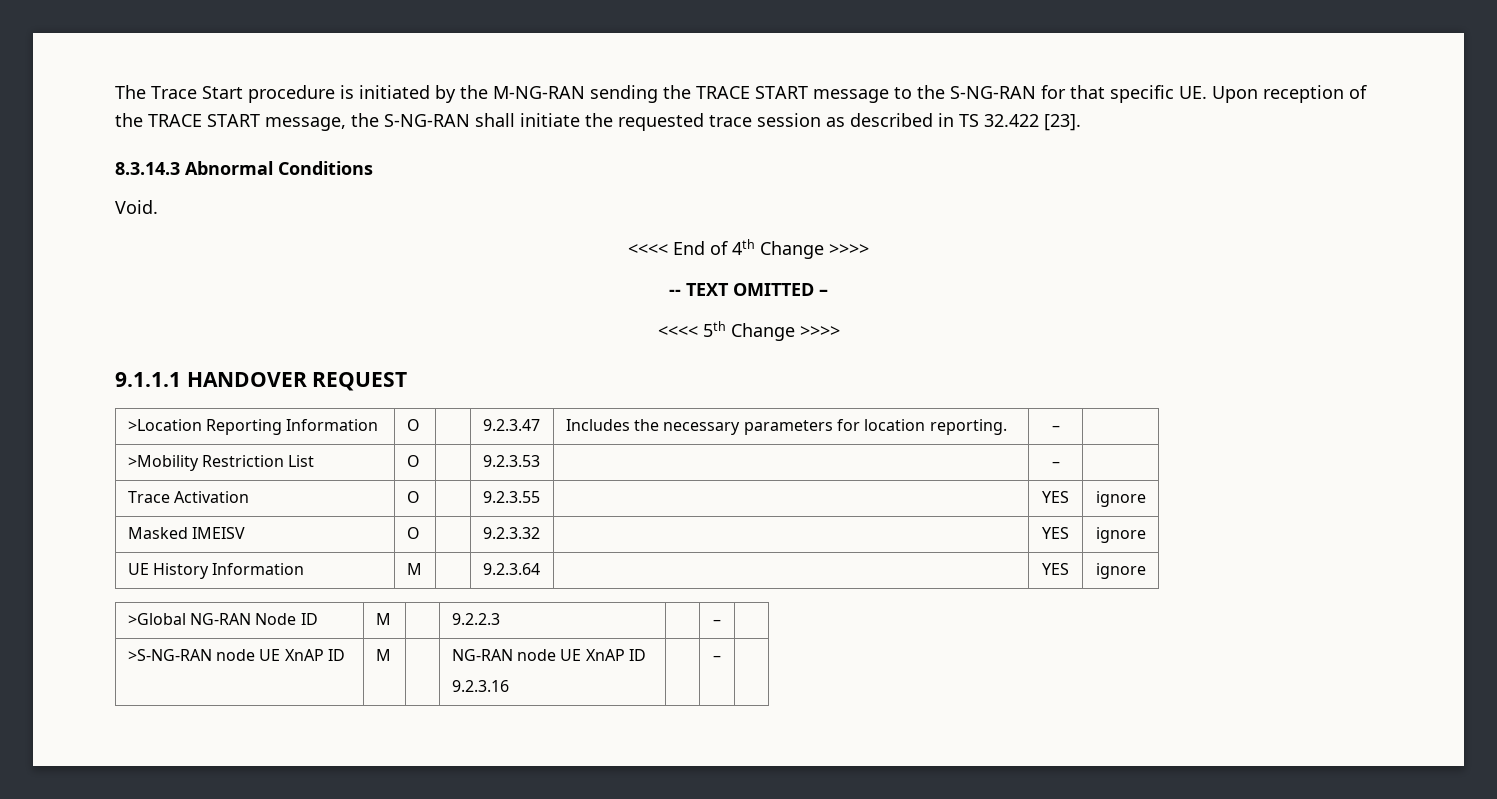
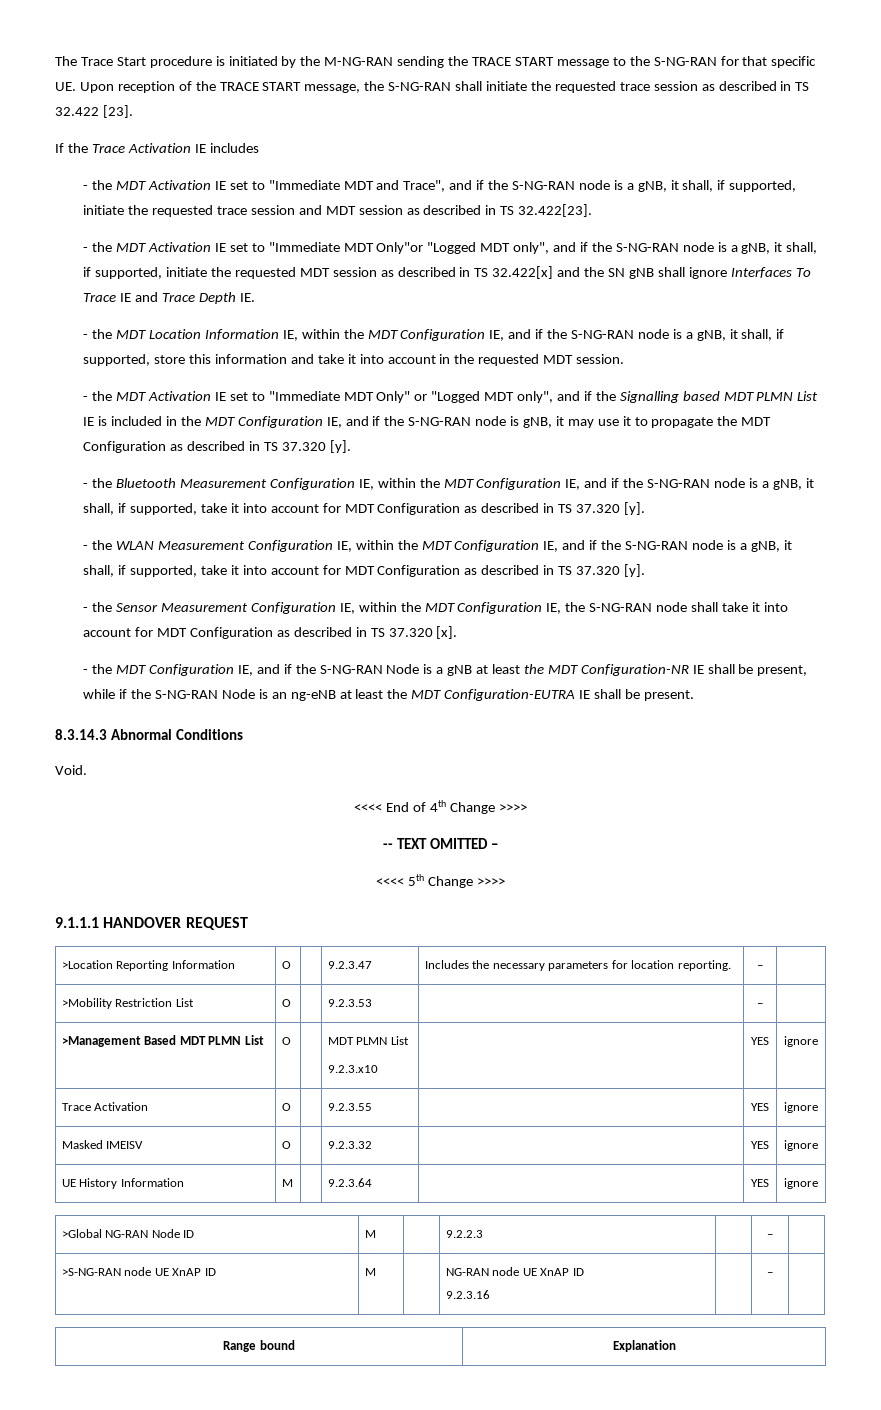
(1081, 122) none -> [55,143,259,153] [83,180,797,192] [83,204,593,217] [83,242,818,254] [83,266,811,279] [83,292,255,304] [83,329,785,341] [83,354,625,366] [83,391,819,403] [83,416,772,428] [83,440,351,453] [83,478,814,490] [83,502,645,515] [83,540,792,552] [83,564,645,577] [83,602,788,614] [83,626,458,639] [83,664,808,676] [83,689,694,701] // If the Trace Activation IE includes // - the MDT Activation IE set to "Immediate MDT and Trace", and if the S-NG-RAN node is a gNB, it shall, if supported, initiate the requested trace session and MDT session as described in TS 32.422[23]. // - the MDT Activation IE set to "Immediate MDT Only"or "Logged MDT only", and if the S-NG-RAN node is a gNB, it shall, if supported, initiate the requested MDT session as described in TS 32.422[x] and the SN gNB shall ignore Interfaces To Trace IE and Trace Depth IE. // - the MDT Location Information IE, within the MDT Configuration IE, and if the S-NG-RAN node is a gNB, it shall, if supported, store this information and take it into account in the requested MDT session. // - the MDT Activation IE set to "Immediate MDT Only" or "Logged MDT only", and if the Signalling based MDT PLMN List IE is included in the MDT Configuration IE, and if the S-NG-RAN node is gNB, it may use it to propagate the MDT Configuration as described in TS 37.320 [y]. // - the Bluetooth Measurement Configuration IE, within the MDT Configuration IE, and if the S-NG-RAN node is a gNB, it shall, if supported, take it into account for MDT Configuration as described in TS 37.320 [y]. // - the WLAN Measurement Configuration IE, within the MDT Configuration IE, and if the S-NG-RAN node is a gNB, it shall, if supported, take it into account for MDT Configuration as described in TS 37.320 [y]. // - the Sensor Measurement Configuration IE, within the MDT Configuration IE, the S-NG-RAN node shall take it into account for MDT Configuration as described in TS 37.320 [x]. // - the MDT Configuration IE, and if the S-NG-RAN Node is a gNB at least the MDT Configuration-NR IE shall be present, while if the S-NG-RAN Node is an ng-eNB at least the MDT Configuration-EUTRA IE shall be present.
(1060, 464) none -> [61,1035,264,1047] [281,1037,291,1045] [327,1036,409,1045] [327,1065,378,1073] [751,1037,769,1045] [784,1036,818,1047] // >Management Based MDT PLMN List | O | | MDT PLMN List // 9.2.3.x10 | | YES | ignore
(721, 658) none -> [223,1340,295,1352] [612,1340,676,1352] // Range bound | Explanation

